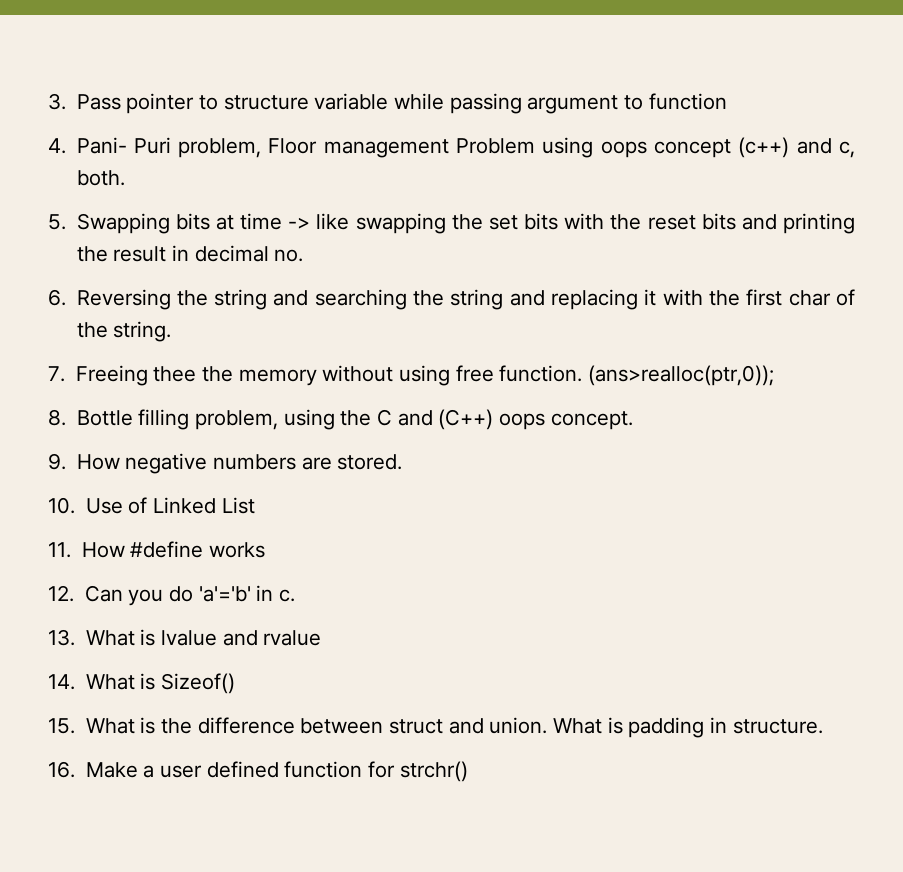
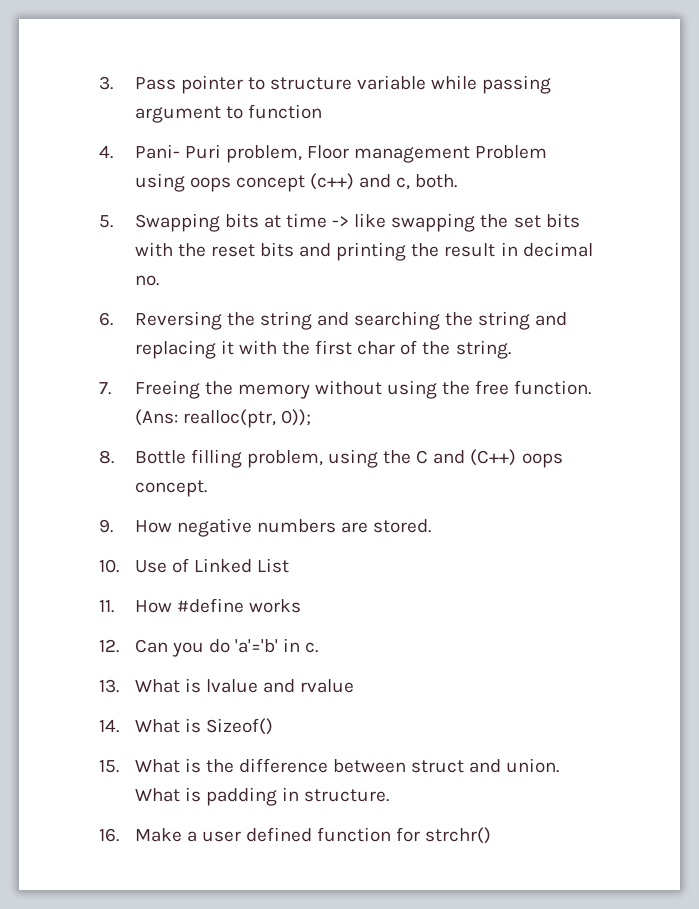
[153,366,197,382] thee -> (200, 389) none
(450, 375) none -> [442,381,471,395] the
[587,365,774,386] (ans>realloc(ptr,0)); -> [134,409,311,428] (Ans: realloc(ptr, 0));

